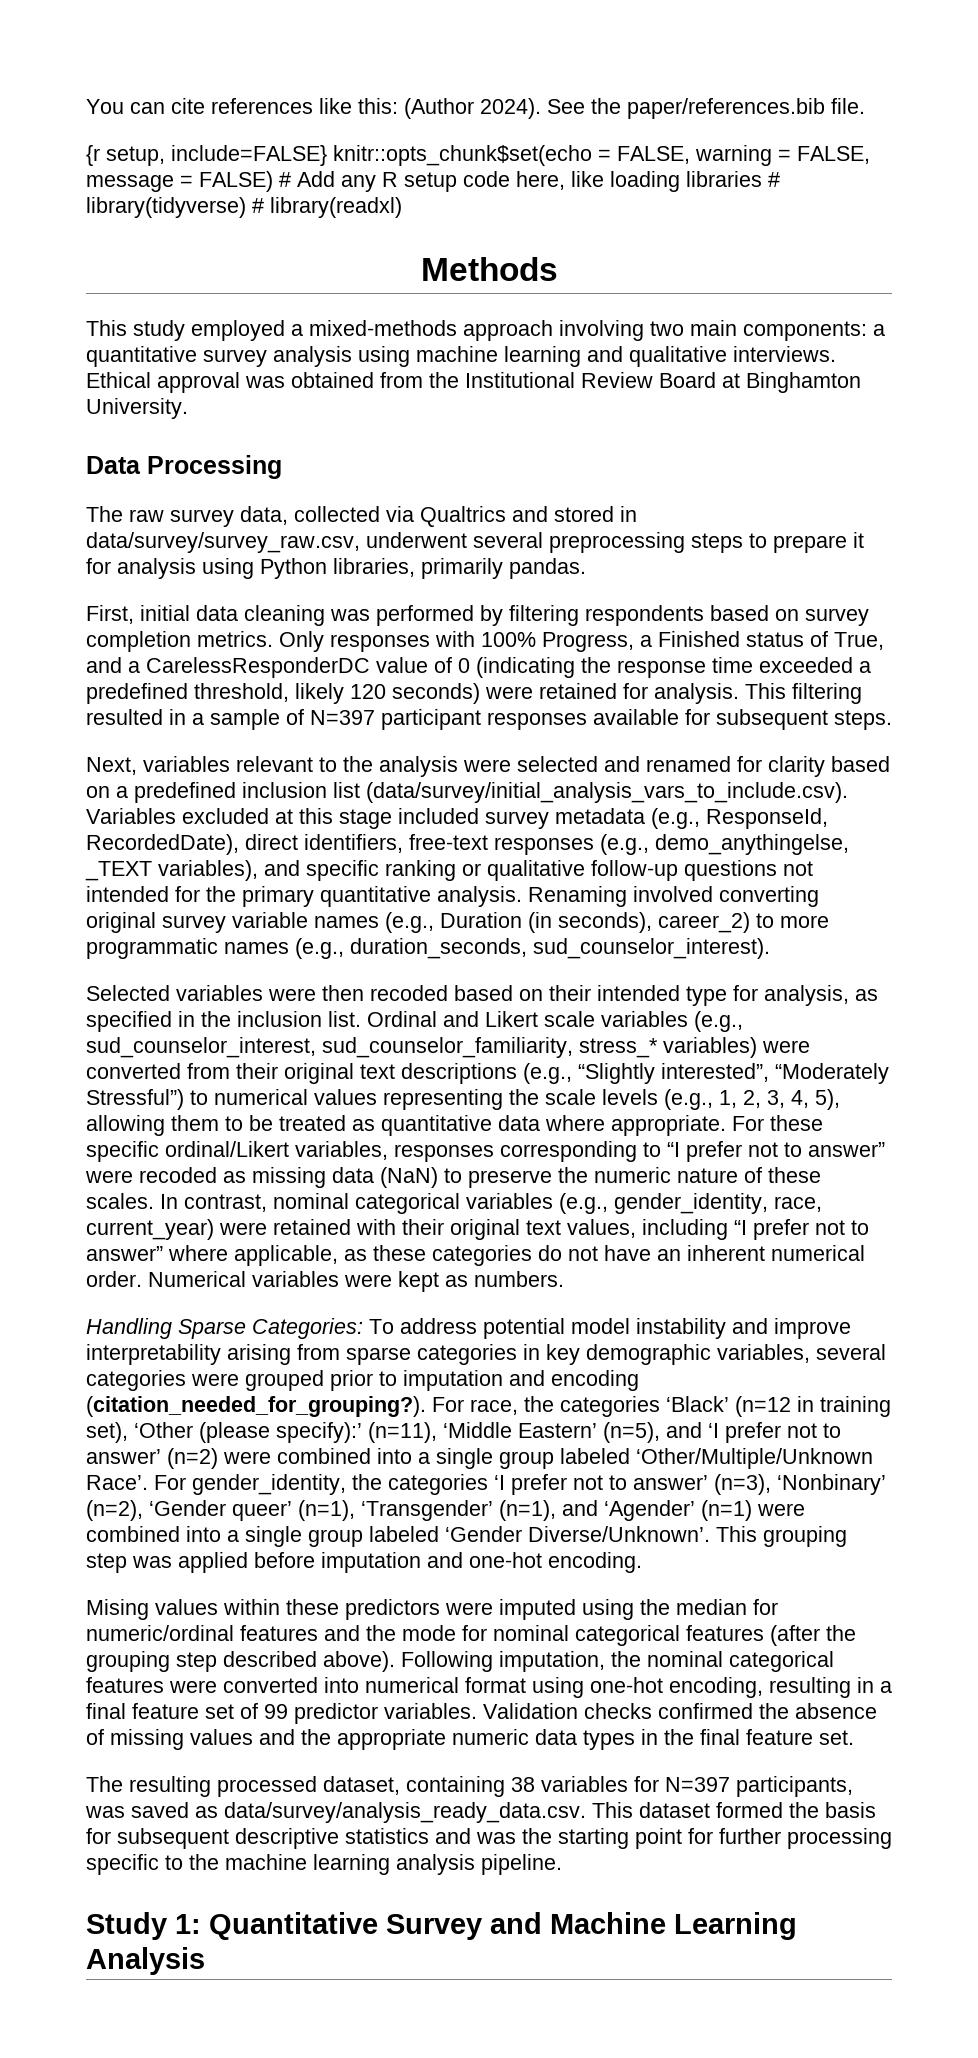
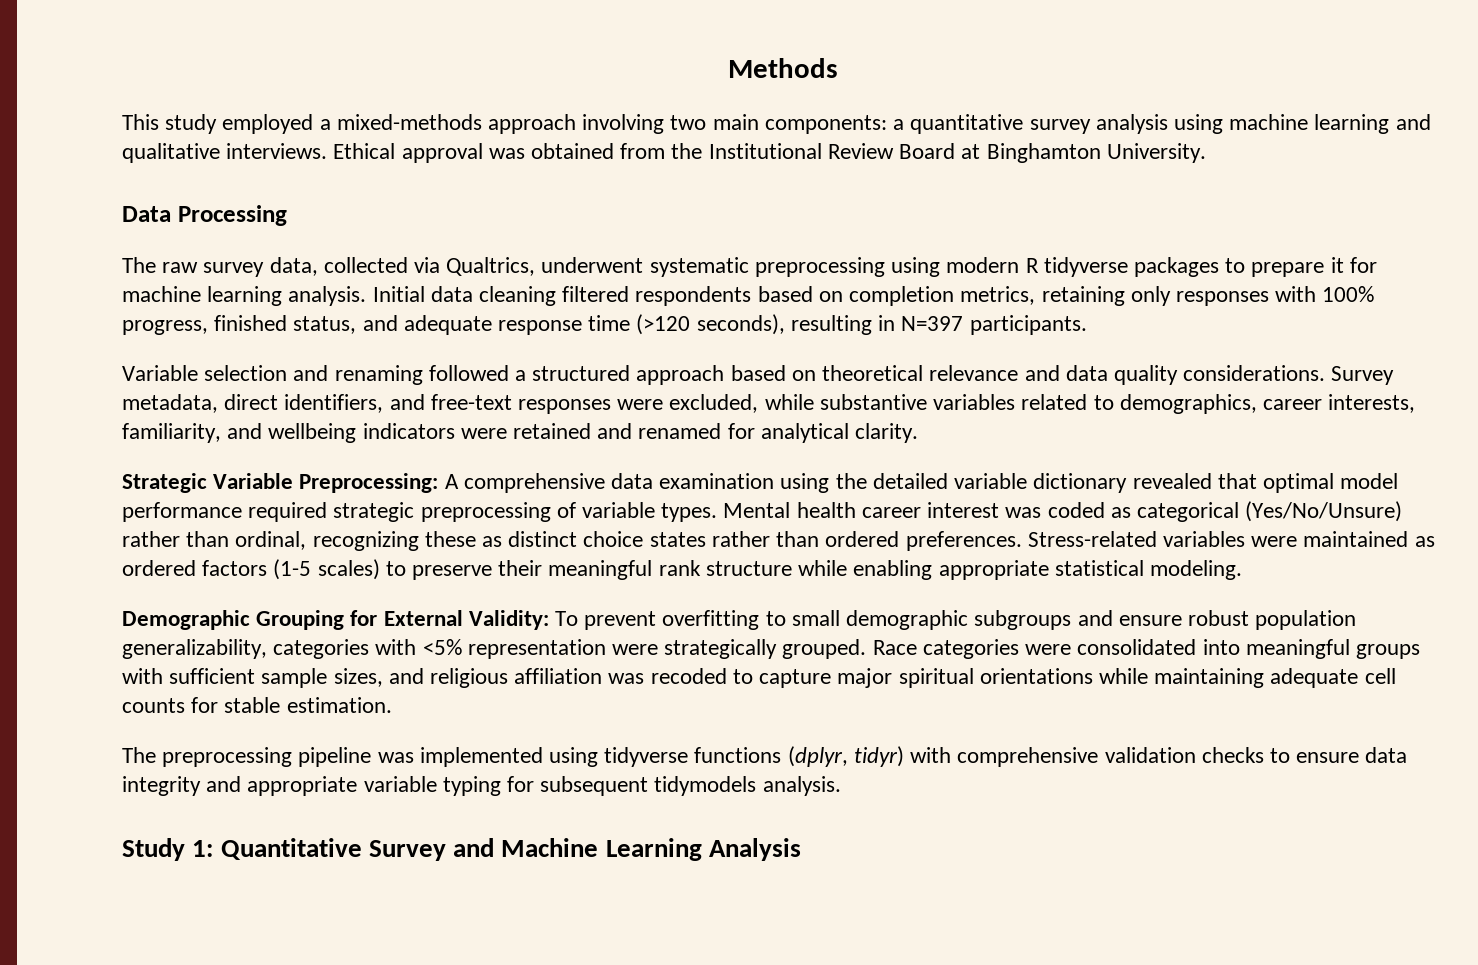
[86,98,865,119] [86,145,870,166] [86,171,780,192] [86,197,402,218] You can cite references like this: (Author 2024). See the paper/references.bib file. // {r setup, include=FALSE} knitr::opts_chunk$set(echo = FALSE, warning = FALSE, message = FALSE) # Add any R setup code here, like loading libraries # library(tidyverse) # library(readxl) // -> (728, 68) none
[420,506,637,527] [86,532,864,553] [86,558,586,579] [86,605,869,626] [86,631,884,652] [86,657,871,678] [86,683,862,704] [86,709,892,730] [86,756,890,777] [86,782,848,803] [86,808,828,829] [86,834,849,855] [85,860,813,881] [86,886,819,907] [86,912,829,933] [86,938,770,959] [86,985,878,1006] [86,1011,743,1032] [86,1037,810,1058] [86,1063,889,1084] [86,1089,840,1110] [86,1115,823,1136] [86,1141,885,1162] [85,1167,821,1188] [86,1193,822,1214] [86,1219,869,1240] [86,1245,865,1266] [86,1271,564,1292] [86,1318,851,1339] [86,1344,886,1365] [86,1370,639,1391] [86,1396,891,1417] [86,1422,841,1443] [86,1448,873,1469] [86,1474,886,1495] [86,1500,805,1521] [86,1526,847,1547] [86,1552,642,1573] [86,1599,778,1620] [86,1625,856,1646] [86,1651,834,1672] [86,1677,892,1698] [86,1703,877,1724] [86,1729,854,1750] [86,1776,853,1797] [85,1802,876,1823] [86,1828,892,1849] [86,1854,562,1875] Qualtrics and stored in data/survey/survey_raw.csv, underwent several preprocessing steps to prepare it for analysis using Python libraries, primarily pandas. // First, initial data cleaning was performed by filtering respondents based on survey completion metrics. Only responses with 100% Progress, a Finished status of True, and a CarelessResponderDC value of 0 (indicating the response time exceeded a predefined threshold, likely 120 seconds) were retained for analysis. This filtering resulted in a sample of N=397 participant responses available for subsequent steps. // Next, variables relevant to the analysis were selected and renamed for clarity based on a predefined inclusion list (data/survey/initial_analysis_vars_to_include.csv). Variables excluded at this stage included survey metadata (e.g., ResponseId, RecordedDate), direct identifiers, free-text responses (e.g., demo_anythingelse, _TEXT variables), and specific ranking or qualitative follow-up questions not intended for the primary quantitative analysis. Renaming involved converting original survey variable names (e.g., Duration (in seconds), career_2) to more programmatic names (e.g., duration_seconds, sud_counselor_interest). // Selected variables were then recoded based on their intended type for analysis, as specified in the inclusion list. Ordinal and Likert scale variables (e.g., sud_counselor_interest, sud_counselor_familiarity, stress_* variables) were converted from their original text descriptions (e.g., “Slightly interested”, “Moderately Stressful”) to numerical values representing the scale levels (e.g., 1, 2, 3, 4, 5), allowing them to be treated as quantitative data where appropriate. For these specific ordinal/Likert variables, responses corresponding to “I prefer not to answer” were recoded as missing data (NaN) to preserve the numeric nature of these scales. In contrast, nominal categorical variables (e.g., gender_identity, race, current_year) were retained with their original text values, including “I prefer not to answer” where applicable, as these categories do not have an inherent numerical order. Numerical variables were kept as numbers. // Handling Sparse Categories: To address potential model instability and improve interpretability arising from sparse categories in key demographic variables, several categories were grouped prior to imputation and encoding (citation_needed_for_grouping?). For race, the categories ‘Black’ (n=12 in training set), ‘Other (please specify):’ (n=11), ‘Middle Eastern’ (n=5), and ‘I prefer not to answer’ (n=2) were combined into a single group labeled ‘Other/Multiple/Unknown Race’. For gender_identity, the categories ‘I prefer not to answer’ (n=3), ‘Nonbinary’ (n=2), ‘Gender queer’ (n=1), ‘Transgender’ (n=1), and ‘Agender’ (n=1) were combined into a single group labeled ‘Gender Diverse/Unknown’. This grouping step was applied before imputation and one-hot encoding. // Mising values within these predictors were imputed using the median for numeric/ordinal features and the mode for nominal categorical features (after the grouping step described above). Following imputation, the nominal categorical features were converted into numerical format using one-hot encoding, resulting in a final feature set of 99 predictor variables. Validation checks confirmed the absence of missing values and the appropriate numeric data types in the final feature set. // The resulting processed dataset, containing 38 variables for N=397 participants, was saved as data/survey/analysis_ready_data.csv. This dataset formed the basis for subsequent descriptive statistics and was the starting point for further processing specific to the machine learning analysis pipeline. -> [446,257,1377,277] [122,286,1375,306] [122,314,1087,335] [122,365,1395,385] [122,394,1416,414] [122,423,919,443] [122,473,1399,493] [122,501,1403,522] [122,531,1435,551] [122,559,1242,580] [122,610,1357,630] [122,639,1420,659] [122,668,1396,688] [122,697,392,713] [122,746,1408,767] [122,776,841,796] Qualtrics, underwent systematic preprocessing using modern R tidyverse packages to prepare it for machine learning analysis. Initial data cleaning filtered respondents based on completion metrics, retaining only responses with 100% progress, finished status, and adequate response time (>120 seconds), resulting in N=397 participants. // Variable selection and renaming followed a structured approach based on theoretical relevance and data quality considerations. Survey metadata, direct identifiers, and free-text responses were excluded, while substantive variables related to demographics, career interests, familiarity, and wellbeing indicators were retained and renamed for analytical clarity. // Strategic Variable Preprocessing: A comprehensive data examination using the detailed variable dictionary revealed that optimal model performance required strategic preprocessing of variable types. Mental health career interest was coded as categorical (Yes/No/Unsure) rather than ordinal, recognizing these as distinct choice states rather than ordered preferences. Stress-related variables were maintained as ordered factors (1-5 scales) to preserve their meaningful rank structure while enabling appropriate statistical modeling. // Demographic Grouping for External Validity: To prevent overfitting to small demographic subgroups and ensure robust population generalizability, categories with <5% representation were strategically grouped. Race categories were consolidated into meaningful groups with sufficient sample sizes, and religious affiliation was recoded to capture major spiritual orientations while maintaining adequate cell counts for stable estimation. // The preprocessing pipeline was implemented using tidyverse functions (dplyr, tidyr) with comprehensive validation checks to ensure data integrity and appropriate variable typing for subsequent tidymodels analysis.

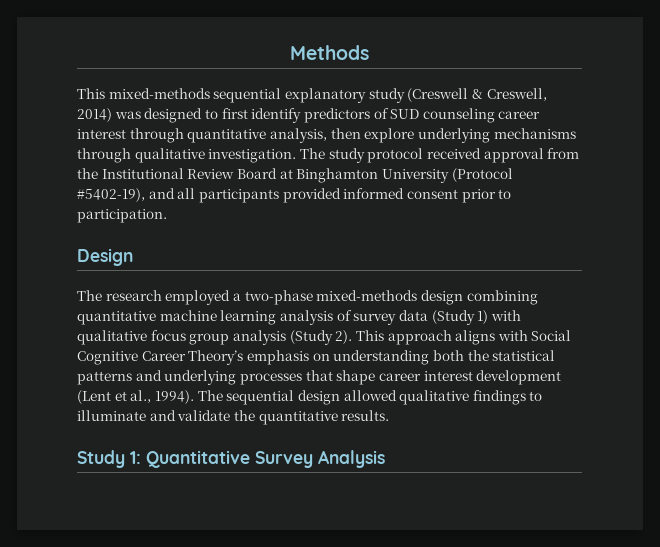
[165,114,1431,134] [122,143,615,163] study employed a mixed-methods approach involving two main components: a quantitative survey analysis using machine learning and qualitative interviews. Ethical approval was obtained -> [108,88,547,103] [77,108,541,123] [77,128,576,143] [77,148,544,163] mixed-methods sequential explanatory study (Creswell & Creswell, 2014) was designed to first identify predictors of SUD counseling career interest through quantitative analysis, then explore underlying mechanisms through qualitative investigation. The study protocol received approval
[1106,143,1206,163] [122,205,287,226] [122,257,1377,277] [122,286,1375,306] [122,314,1087,335] [122,365,1395,385] [122,394,1416,414] [122,423,919,443] [122,473,1399,493] [122,501,1403,522] [122,531,1435,551] [122,559,1242,580] [122,610,1357,630] [122,639,1420,659] [122,668,1396,688] [122,697,392,713] [122,746,1408,767] [122,776,841,796] University. // Data Processing // The raw survey data, collected via Qualtrics, underwent systematic preprocessing using modern R tidyverse packages to prepare it for machine learning analysis. Initial data cleaning filtered respondents based on completion metrics, retaining only responses with 100% progress, finished status, and adequate response time (>120 seconds), resulting in N=397 participants. // Variable selection and renaming followed a structured approach based on theoretical relevance and data quality considerations. Survey metadata, direct identifiers, and free-text responses were excluded, while substantive variables related to demographics, career interests, familiarity, and wellbeing indicators were retained and renamed for analytical clarity. // Strategic Variable Preprocessing: A comprehensive data examination using the detailed variable dictionary revealed that optimal model performance required strategic preprocessing of variable types. Mental health career interest was coded as categorical (Yes/No/Unsure) rather than ordinal, recognizing these as distinct choice states rather than ordered preferences. Stress-related variables were maintained as ordered factors (1-5 scales) to preserve their meaningful rank structure while enabling appropriate statistical modeling. // Demographic Grouping for External Validity: To prevent overfitting to small demographic subgroups and ensure robust population generalizability, categories with <5% representation were strategically grouped. Race categories were consolidated into meaningful groups with sufficient sample sizes, and religious affiliation was recoded to capture major spiritual orientations while maintaining adequate cell counts for stable estimation. // The preprocessing pipeline was implemented using tidyverse functions (dplyr, tidyr) with comprehensive validation checks to ensure data integrity and appropriate variable typing for subsequent tidymodels analysis. -> [381,168,513,183] [77,188,512,203] [77,209,167,223] [77,248,133,266] [77,290,538,305] [77,310,521,325] [77,330,572,345] [77,350,556,365] [77,370,562,385] [77,390,543,405] [77,410,390,425] University (Protocol #5402-19), and all participants provided informed consent prior to participation. // Design // The research employed a two-phase mixed-methods design combining quantitative machine learning analysis of survey data (Study 1) with qualitative focus group analysis (Study 2). This approach aligns with Social Cognitive Career Theory’s emphasis on understanding both the statistical patterns and underlying processes that shape career interest development (Lent et al., 1994). The sequential design allowed qualitative findings to illuminate and validate the quantitative results.
[453,838,702,861] and Machine Learning -> (313, 459) none

